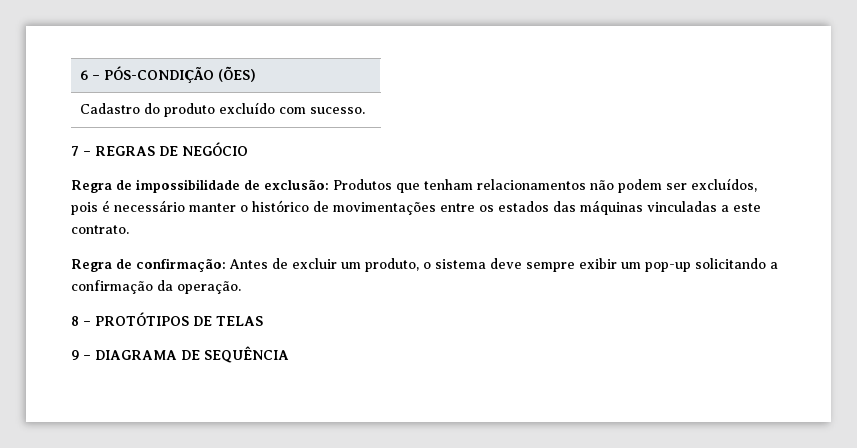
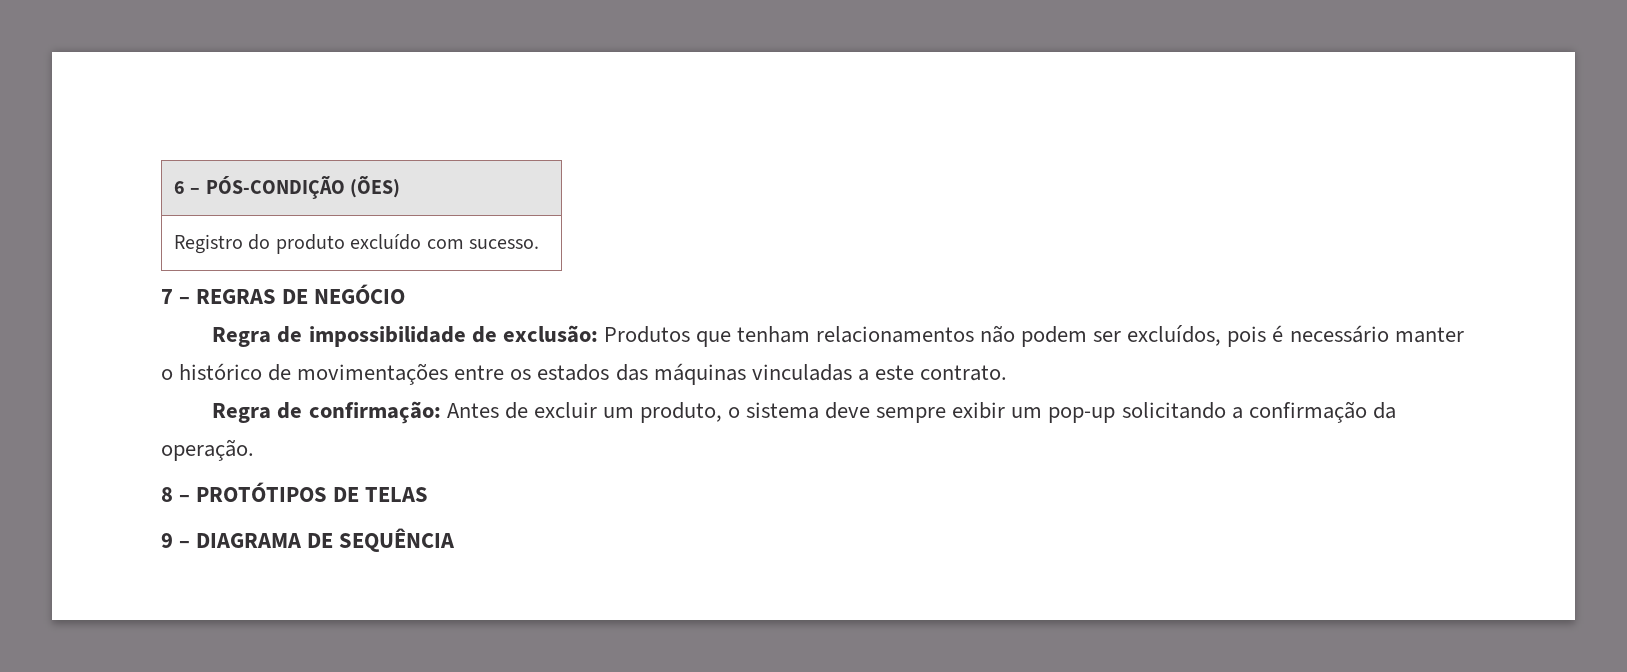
[80,103,141,114] Cadastro -> [174,234,244,254] Registro

